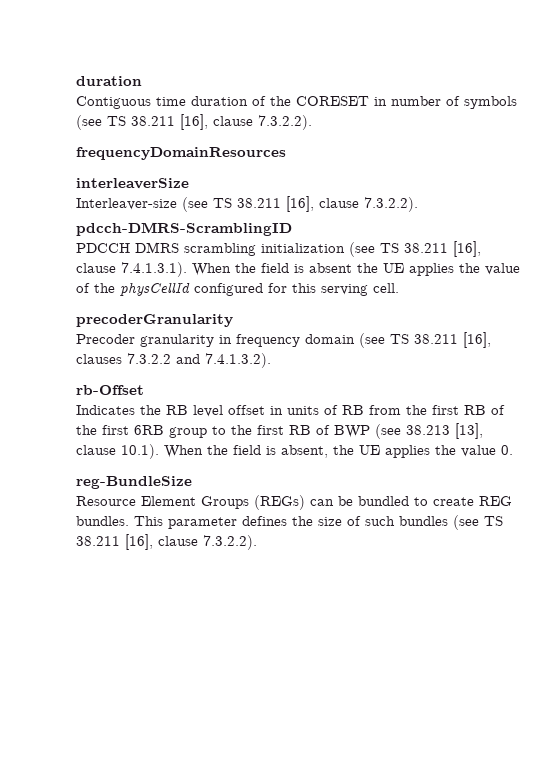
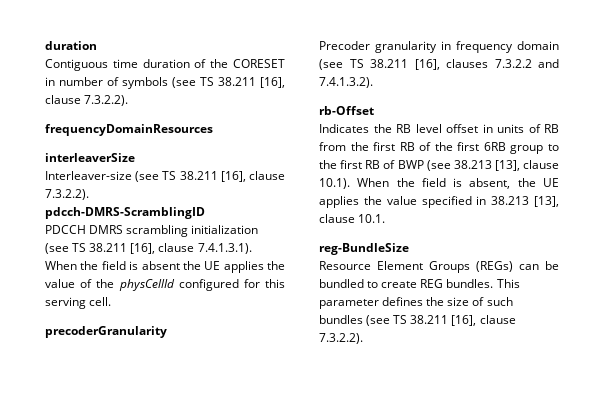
[501,445,513,455] 0. -> [421,196,559,208] [319,214,386,223] specified in 38.213 [13], clause 10.1.

